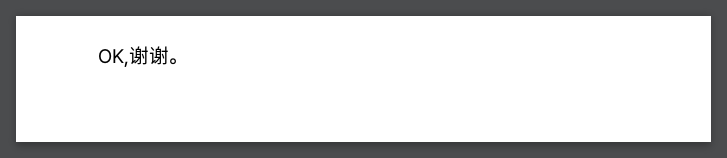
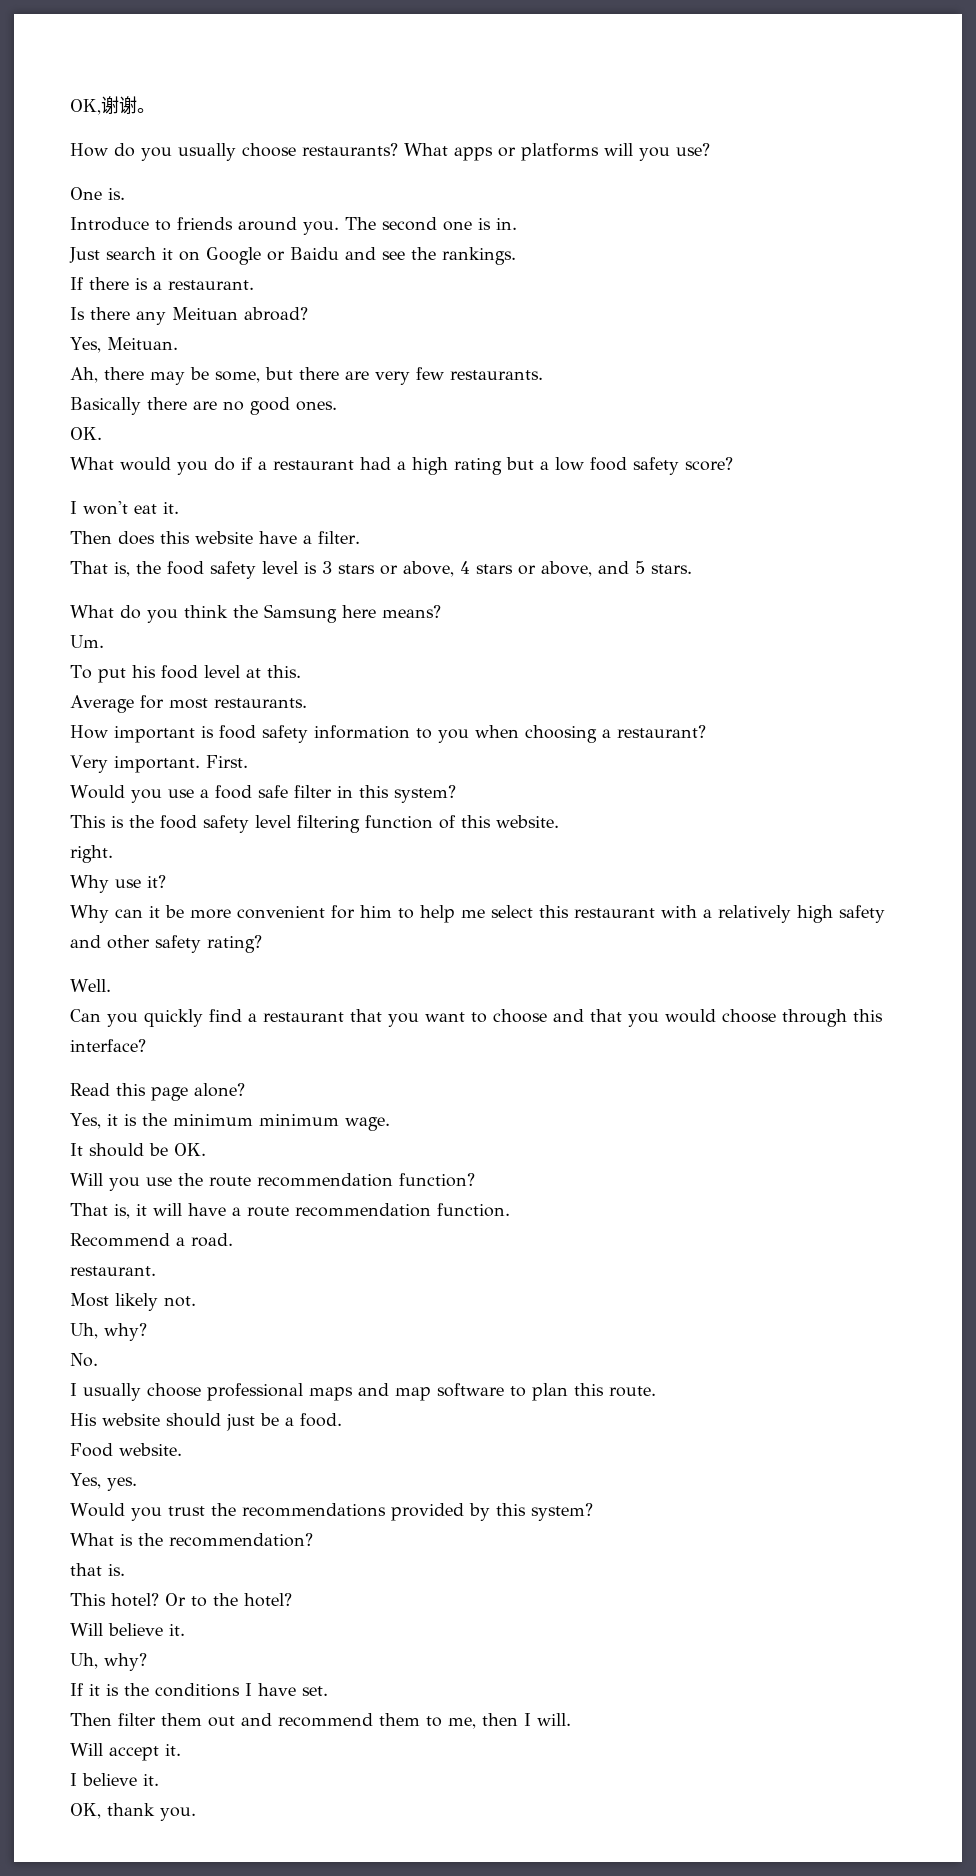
(187, 61) none -> [70,143,710,161] [70,187,125,200] [70,217,517,235] [69,247,516,265] [70,277,254,290] [70,307,308,325] [70,337,178,353] [70,367,543,385] [70,397,337,415] [70,427,102,440] [70,457,733,475] [70,501,179,515] [70,531,360,545] [70,561,692,579] [70,604,441,623] [70,635,104,648] [70,665,301,683] [70,695,307,713] [70,725,706,743] [70,755,248,773] [70,785,456,803] [70,815,559,833] [70,845,113,863] [70,875,166,893] [70,905,885,923] [70,935,262,953] [70,979,111,992] [70,1009,883,1027] [70,1039,146,1052] [70,1083,245,1101] [70,1113,390,1131] [70,1143,206,1157] [70,1173,475,1191] [70,1203,510,1219] [70,1233,233,1247] [70,1266,156,1276] [70,1293,196,1311] [70,1323,147,1341] [70,1353,98,1367] [70,1383,656,1401] [70,1413,342,1431] [70,1443,182,1457] [70,1473,137,1491] [70,1503,593,1521] [70,1533,313,1547] [70,1563,125,1576] [70,1593,292,1607] [70,1623,185,1636] [70,1653,147,1671] [70,1683,328,1697] [70,1713,571,1729] [70,1743,181,1761] [70,1773,159,1786] [70,1803,196,1821] // How do you usually choose restaurants? What apps or platforms will you use? // One is. // Introduce to friends around you. The second one is in. // Just search it on Google or Baidu and see the rankings. // If there is a restaurant. // Is there any Meituan abroad? // Yes, Meituan. // Ah, there may be some, but there are very few restaurants. // Basically there are no good ones. // OK. // What would you do if a restaurant had a high rating but a low food safety score? // I won't eat it. // Then does this website have a filter. // That is, the food safety level is 3 stars or above, 4 stars or above, and 5 stars. // What do you think the Samsung here means? // Um. // To put his food level at this. // Average for most restaurants. // How important is food safety information to you when choosing a restaurant? // Very important. First. // Would you use a food safe filter in this system? // This is the food safety level filtering function of this website. // right. // Why use it? // Why can it be more convenient for him to help me select this restaurant with a relatively high safety and other safety rating? // Well. // Can you quickly find a restaurant that you want to choose and that you would choose through this interface? // Read this page alone? // Yes, it is the minimum minimum wage. // It should be OK. // Will you use the route recommendation function? // That is, it will have a route recommendation function. // Recommend a road. // restaurant. // Most likely not. // Uh, why? // No. // I usually choose professional maps and map software to plan this route. // His website should just be a food. // Food website. // Yes, yes. // Would you trust the recommendations provided by this system? // What is the recommendation? // that is. // This hotel? Or to the hotel? // Will believe it. // Uh, why? // If it is the conditions I have set. // Then filter them out and recommend them to me, then I will. // Will accept it. // I believe it. // OK, thank you.

